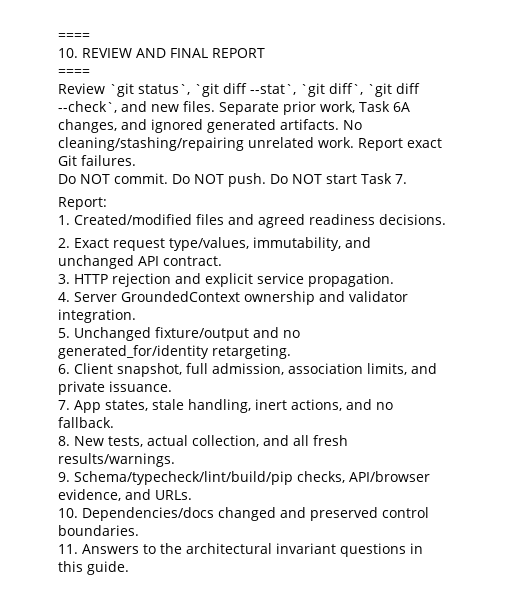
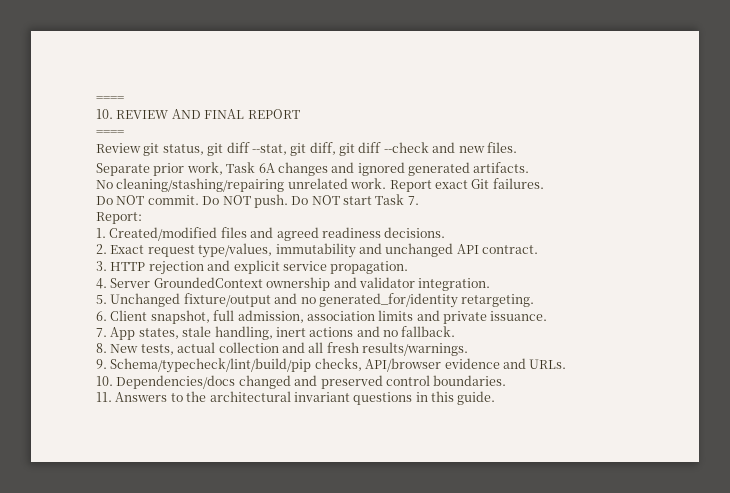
[109,83,420,97] [58,101,117,113] `git status`, `git diff --stat`, `git diff`, `git diff --check`, -> [143,142,429,156] git status, git diff --stat, git diff, git diff --check
(215, 106) none -> (517, 147) //
[58,119,117,133] changes, -> [277,162,328,176] changes
(339, 124) none -> (530, 167) //
[253,237,341,251] immutability, -> [275,243,356,258] immutability
[367,363,407,375] limits, -> [378,310,414,321] limits
[291,399,342,411] actions, -> [309,327,354,337] actions
[192,435,259,447] collection, -> [218,342,279,353] collection
[58,489,121,501] evidence, -> [444,358,500,369] evidence

